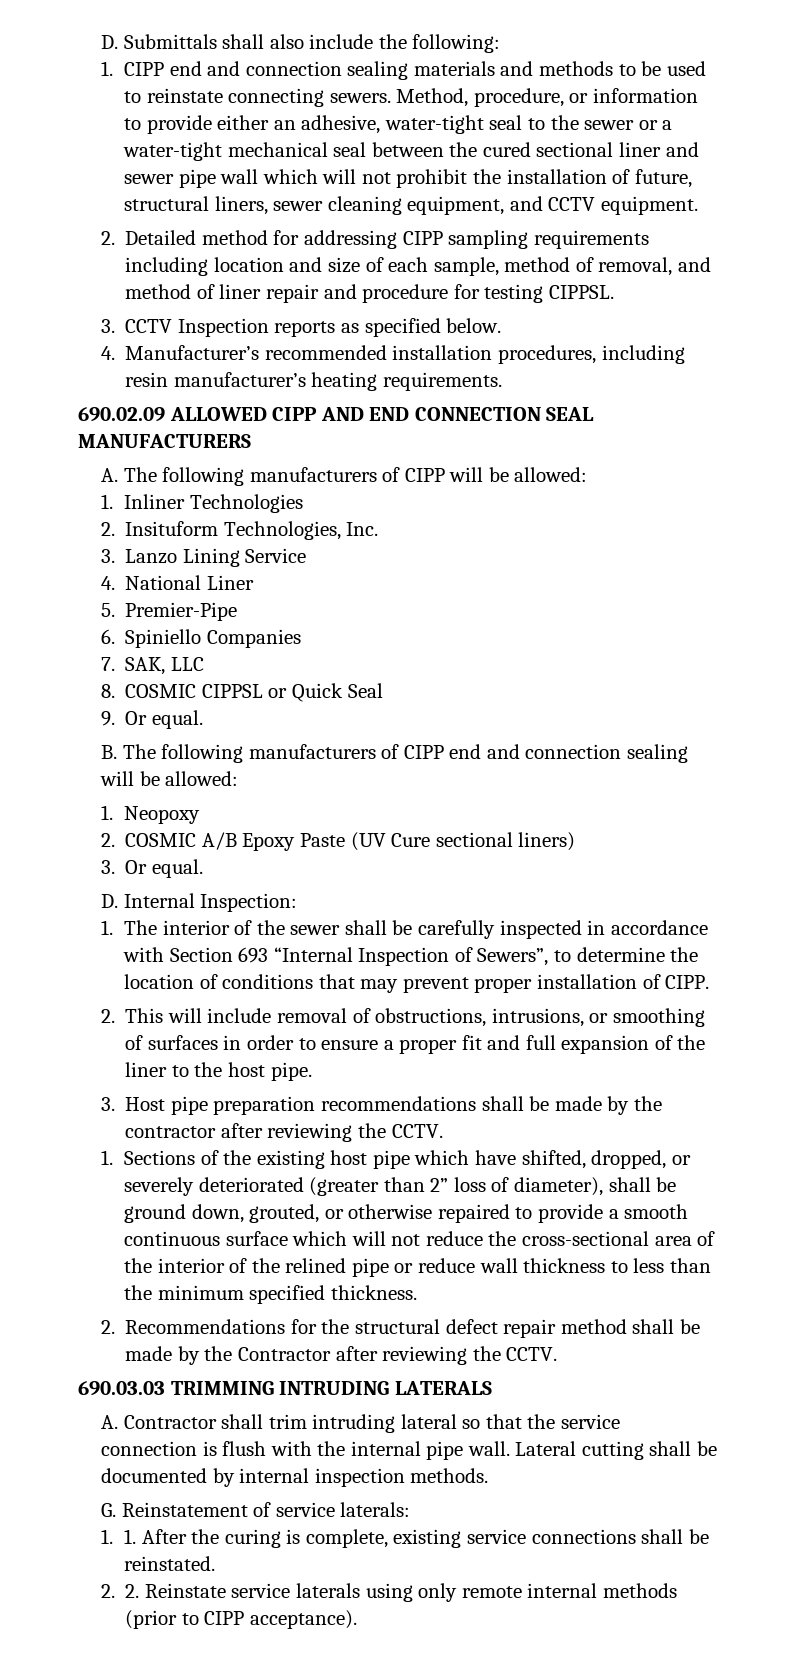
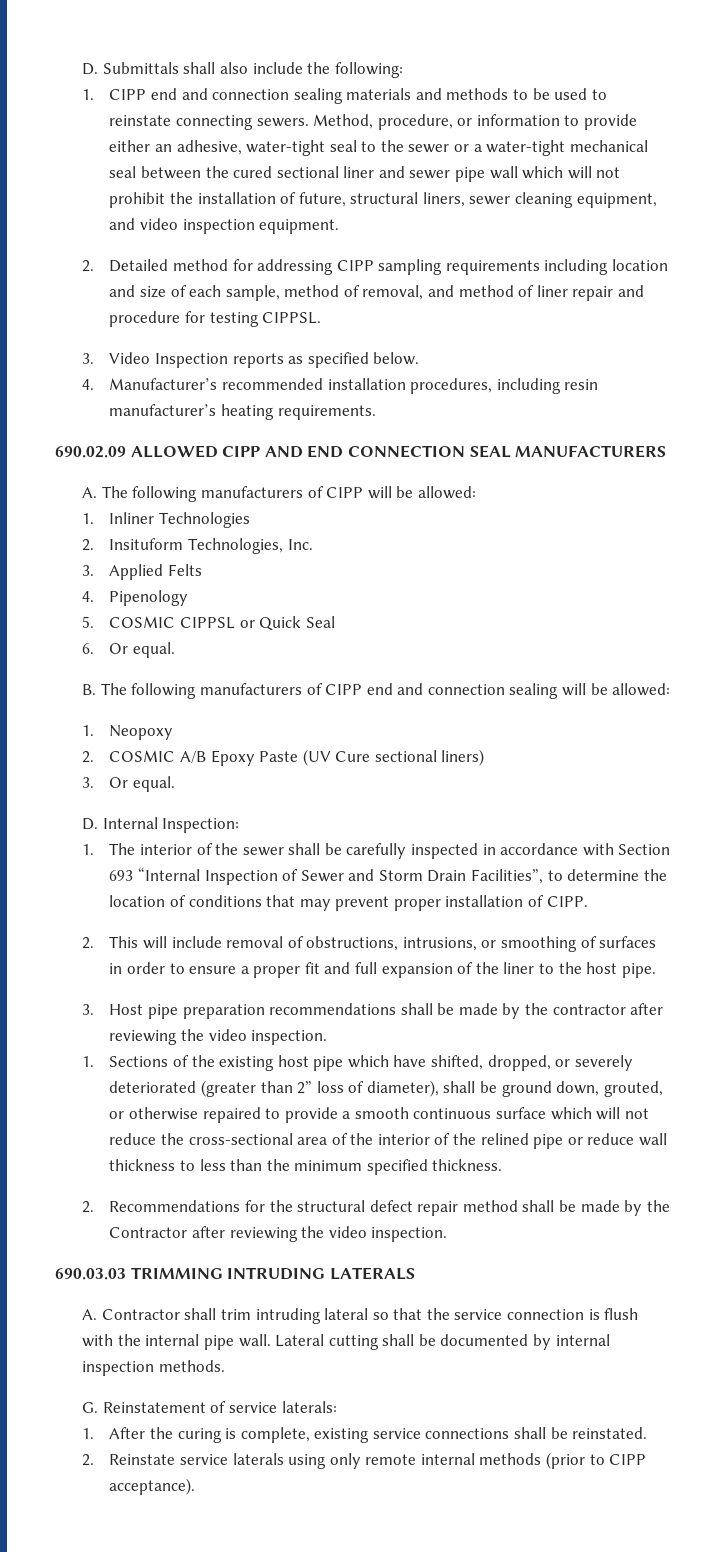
[548,197,596,211] CCTV -> [139,218,255,234] video inspection
[125,319,173,333] CCTV -> [109,352,151,364] Video
[125,548,307,567] [101,575,254,590] [101,602,238,621] [101,629,301,648] [101,657,204,675] [101,684,116,698] Lanzo Lining Service // 4. National Liner // 5. Premier-Pipe // 6. Spiniello Companies // 7. SAK, LLC // 8. -> [109,564,202,580] [82,590,189,606] [82,616,95,628] Applied Felts // 4. Pipenology // 5.
[101,711,116,726] 9. -> [82,643,95,654] 6.
[477,948,549,966] Sewers”, -> [300,869,544,884] Sewer and Storm Drain Facilities”,
[391,1124,443,1138] CCTV. -> [208,1029,328,1045] video inspection.
[506,1347,558,1361] CCTV. -> [328,1226,448,1242] video inspection.
[124,1529,137,1544] 1. -> (95, 1433) none
[125,1584,140,1598] 2. -> (95, 1460) none

